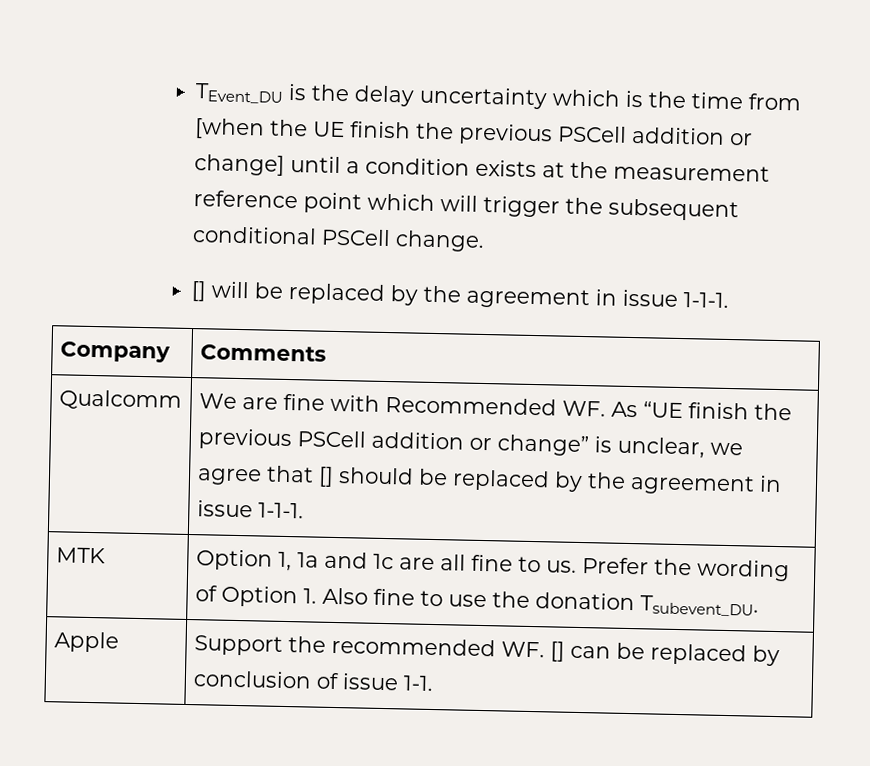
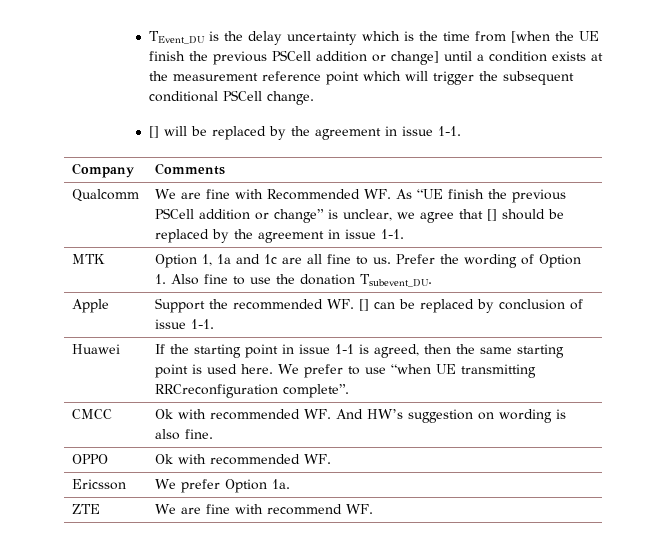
[683,292,730,308] 1-1-1. -> [437,126,461,136] 1-1.
[257,502,304,519] 1-1-1. -> [380,229,404,239] 1-1.
(434, 683) none -> [71,344,120,354] [154,344,564,358] [154,364,536,378] [154,384,349,398] [71,409,112,419] [154,409,566,423] [154,429,213,440] [71,454,108,464] [154,454,331,465] [71,479,126,490] [154,479,290,493] [71,504,100,514] [154,504,373,515] // Huawei | If the starting point in issue 1-1 is agreed, then the same starting point is used here. We prefer to use “when UE transmitting RRCreconfiguration complete”. // CMCC | Ok with recommended WF. And HW’s suggestion on wording is also fine. // OPPO | Ok with recommended WF. // Ericsson | We prefer Option 1a. // ZTE | We are fine with recommend WF.

